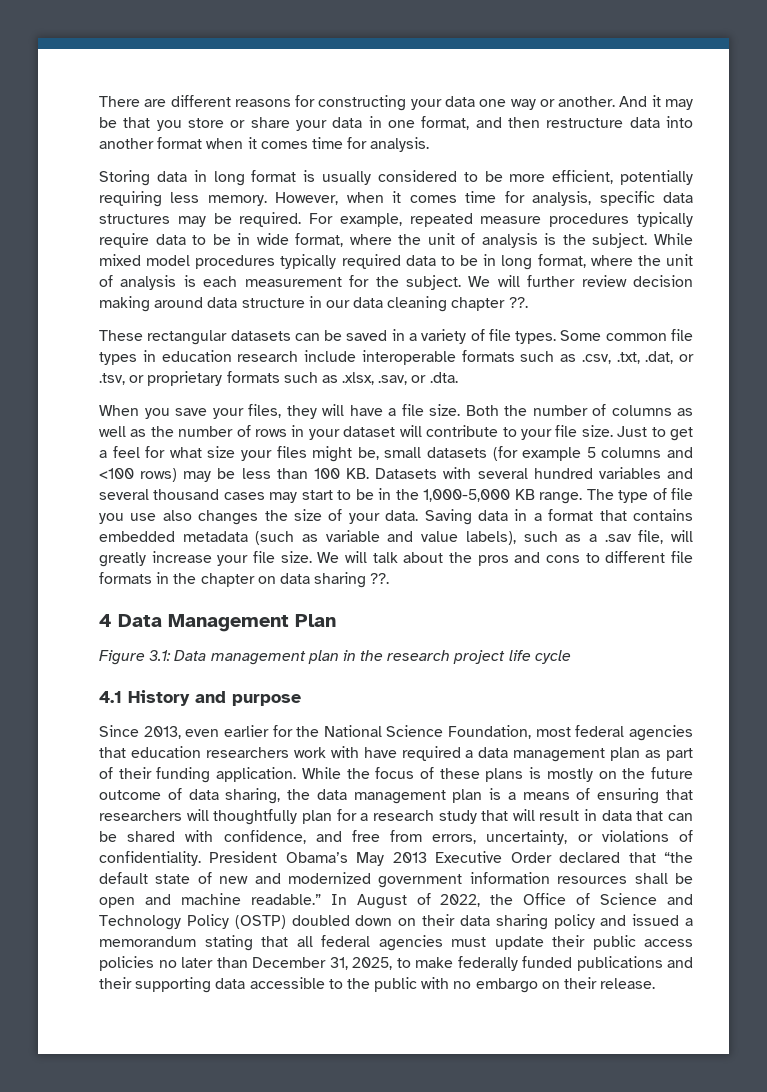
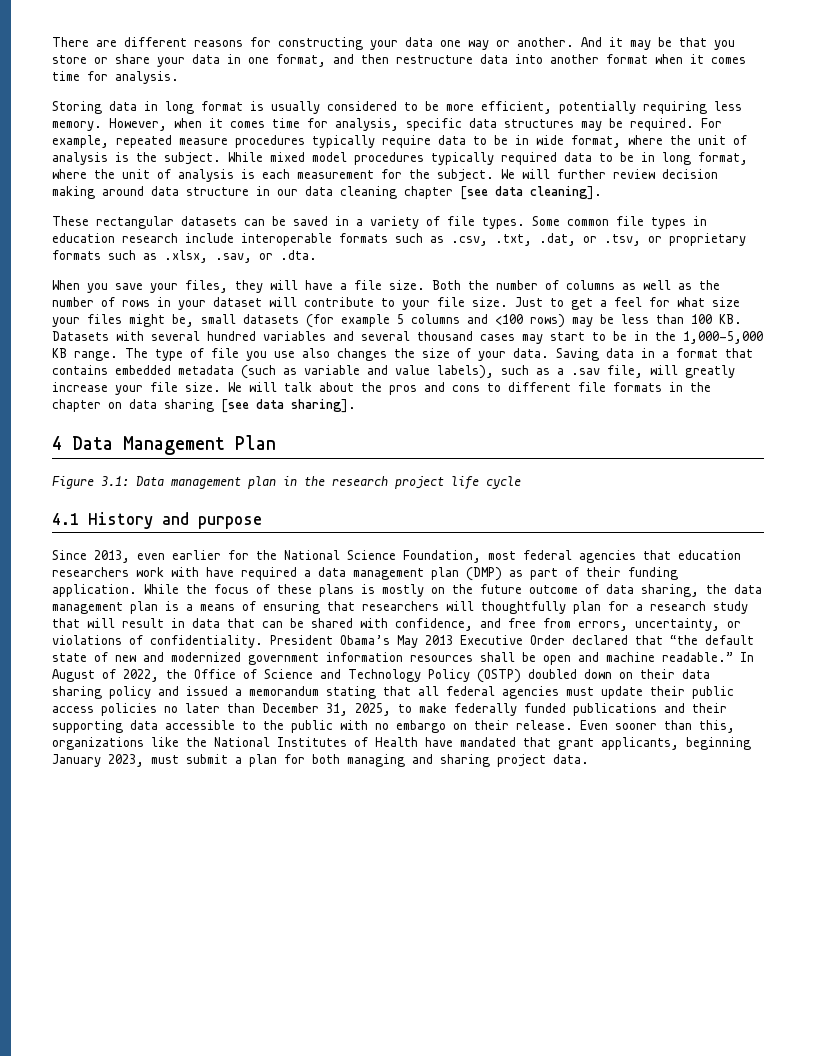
[508,297,528,308] ??. -> [460,186,602,200] [see data cleaning].
[370,573,390,584] ??. -> [221,399,356,413] [see data sharing].
(641, 754) none -> [466,567,502,581] (DMP)
(656, 983) none -> [580,720,735,733] [52,737,751,750] [52,754,589,767] Even sooner than this, organizations like the National Institutes of Health have mandated that grant applicants, beginning January 2023, must submit a plan for both managing and sharing project data.

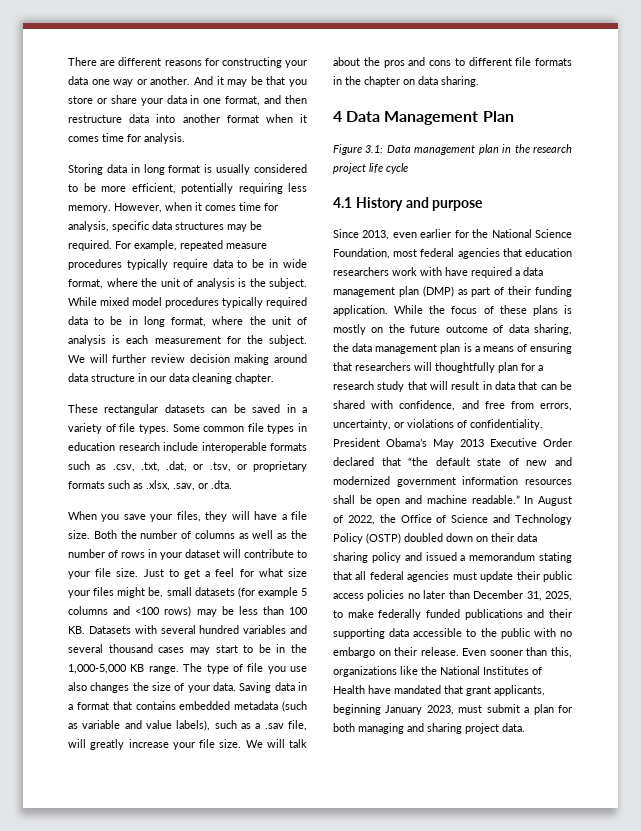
[404,186,602,200] chapter [see data cleaning]. -> [235,373,274,384] chapter.
[164,399,356,413] sharing [see data sharing]. -> [441,76,479,87] sharing.

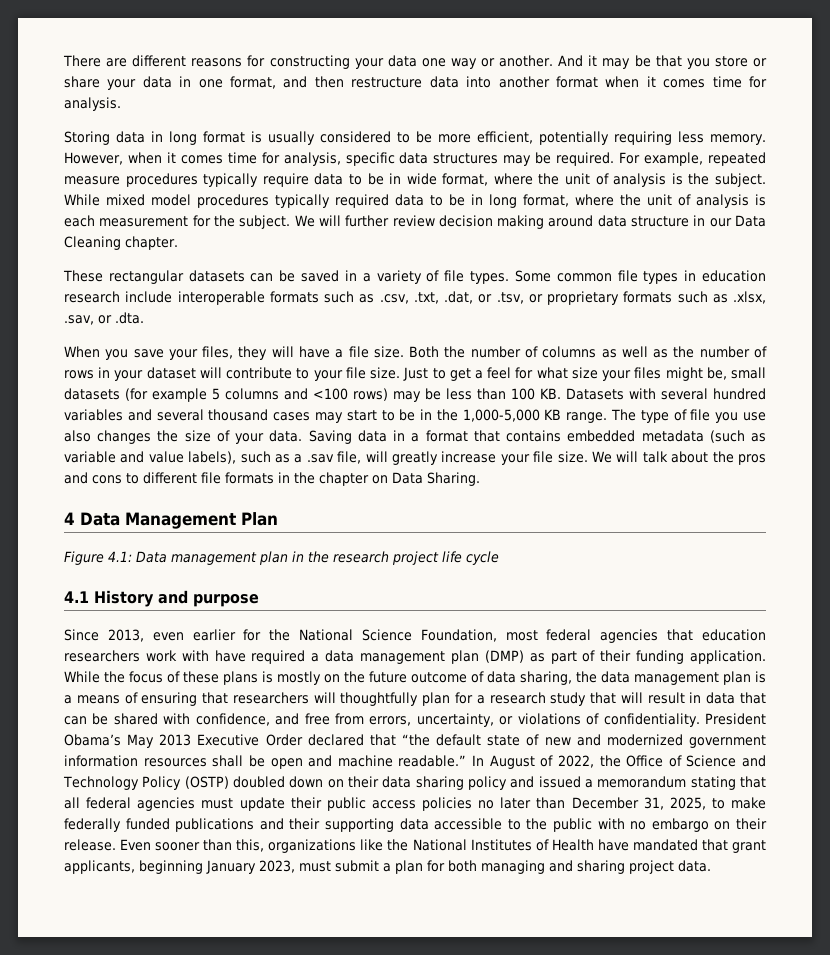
[169,373,232,384] data cleaning -> [735,215,766,227] [64,236,121,250] Data Cleaning
[418,76,479,87] data sharing. -> [392,472,480,486] Data Sharing.
[365,145,384,153] 3.1: -> [108,551,132,562] 4.1:

